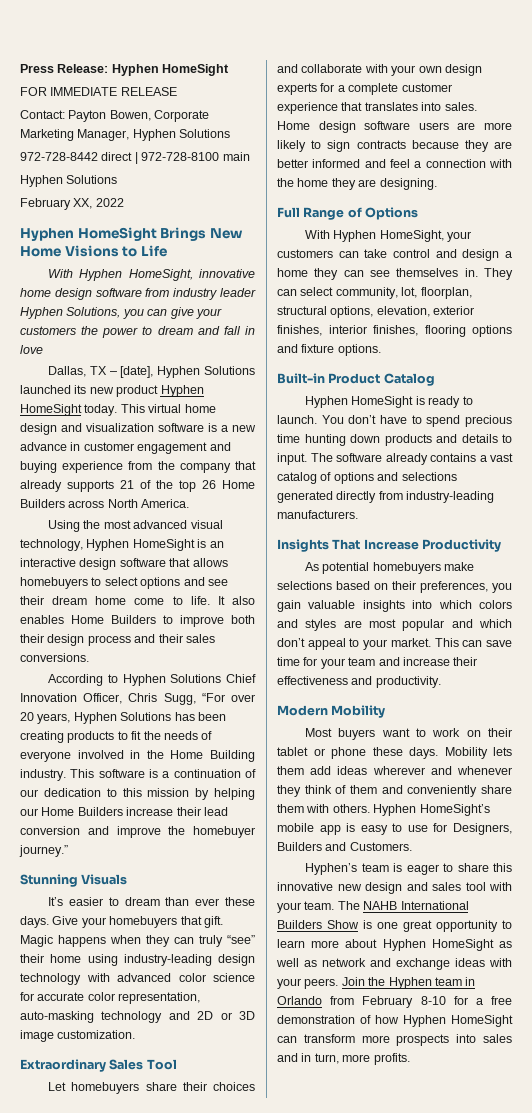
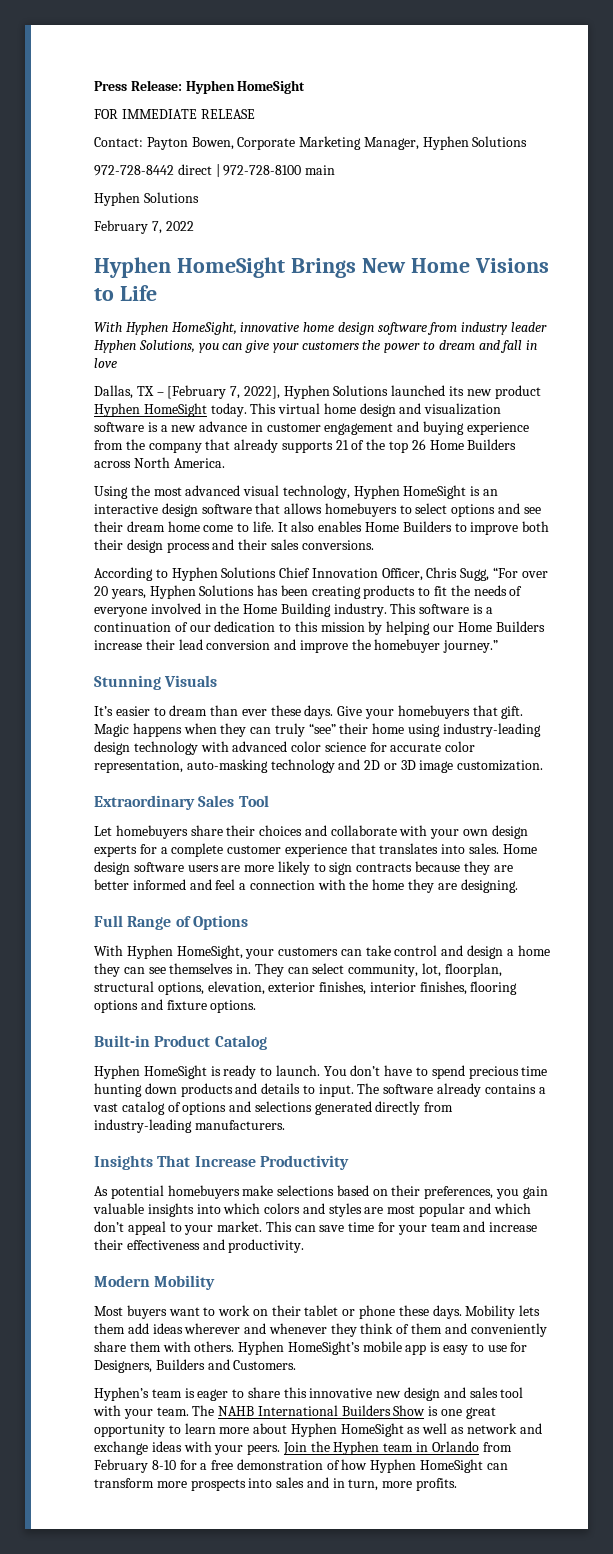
[73,198,93,209] XX, -> [151,221,162,234] 7,
[120,366,154,378] [date], -> [167,385,280,399] [February 7, 2022],

